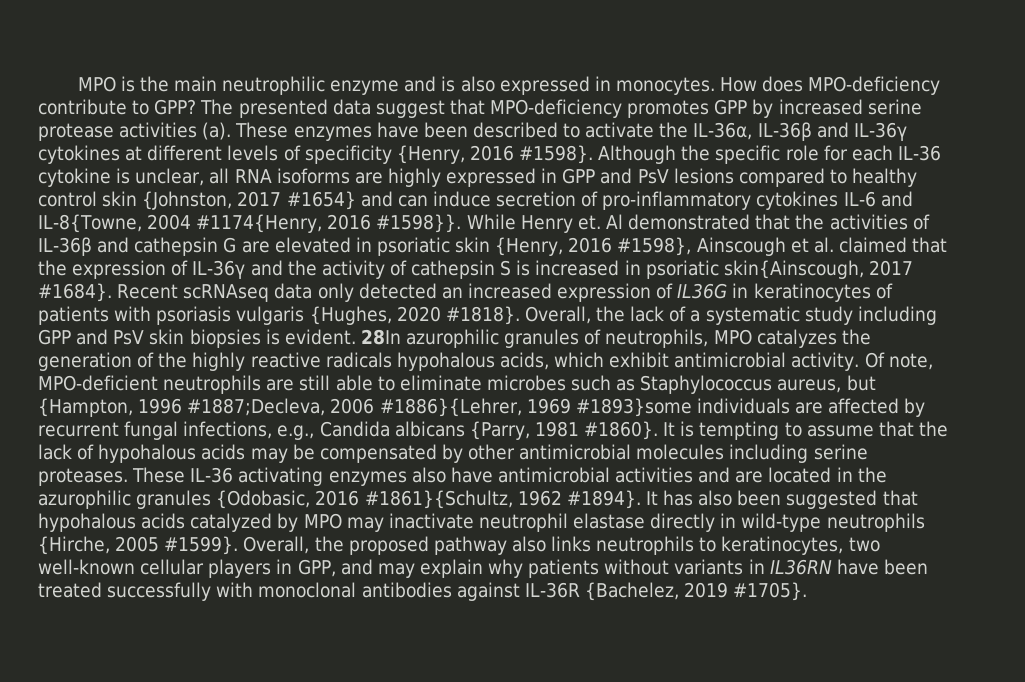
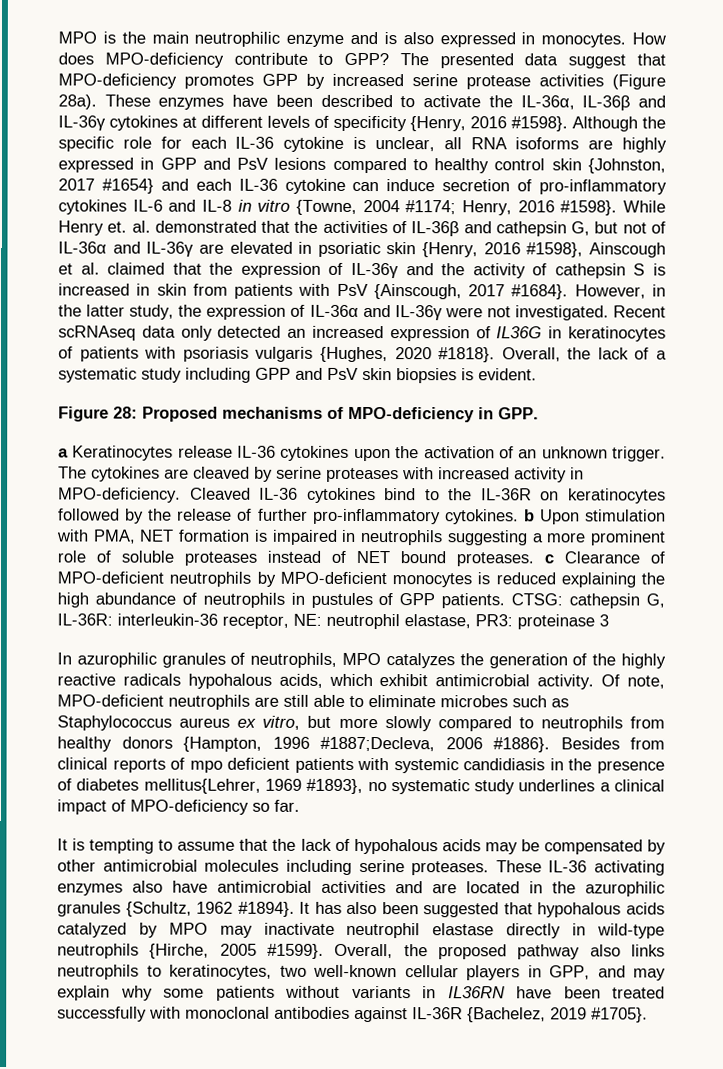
[202,122,232,140] (a). -> [612,74,666,90] [58,94,97,110] (Figure 28a).
(393, 199) none -> [195,178,346,194] each IL-36 cytokine
[38,214,462,233] IL-8{Towne, 2004 #1174{Henry, 2016 #1598}}. -> [202,199,618,216] IL-8 in vitro {Towne, 2004 #1174; Henry, 2016 #1598}.
[606,214,624,229] Al -> [131,220,151,233] al.
[223,237,237,253] G -> [571,221,667,236] [58,241,195,257] G, but not of IL-36α and IL-36γ
[645,260,913,279] [38,283,112,302] psoriatic skin{Ainscough, 2017 #1684}. -> [156,283,666,300] [58,304,609,321] skin from patients with PsV {Ainscough, 2017 #1684}. However, in the latter study, the expression of IL-36α and IL-36γ were not investigated.
[360,329,401,345] 28In -> [58,406,539,423] [58,445,667,462] [58,466,584,483] [58,487,666,504] [58,508,667,525] [56,529,667,546] [57,550,665,567] [57,571,665,588] [57,592,665,609] [57,613,609,630] [57,652,72,665] // Figure 28: Proposed mechanisms of MPO-deficiency in GPP. // a Keratinocytes release IL-36 cytokines upon the activation of an unknown trigger. The cytokines are cleaved by serine proteases with increased activity in MPO-deficiency. Cleaved IL-36 cytokines bind to the IL-36R on keratinocytes followed by the release of further pro-inflammatory cytokines. b Upon stimulation with PMA, NET formation is impaired in neutrophils suggesting a more prominent role of soluble proteases instead of NET bound proteases. c Clearance of MPO-deficient neutrophils by MPO-deficient monocytes is reduced explaining the high abundance of neutrophils in pustules of GPP patients. CTSG: cathepsin G, IL-36R: interleukin-36 receptor, NE: neutrophil elastase, PR3: proteinase 3 // In
[777,375,876,393] [38,398,926,417] [38,421,659,440] aureus, but {Hampton, 1996 #1887;Decleva, 2006 #1886}{Lehrer, 1969 #1893}some individuals are affected by recurrent fungal infections, e.g., Candida albicans {Parry, 1981 #1860}. -> [179,715,666,732] [57,736,665,753] [57,757,665,774] [57,778,665,795] [57,799,300,815] aureus ex vitro, but more slowly compared to neutrophils from healthy donors {Hampton, 1996 #1887;Decleva, 2006 #1886}. Besides from clinical reports of mpo deficient patients with systemic candidiasis in the presence of diabetes mellitus{Lehrer, 1969 #1893}, no systematic study underlines a clinical impact of MPO-deficiency so far. //
[216,490,513,509] {Odobasic, 2016 #1861}{Schultz, -> [125,901,192,917] {Schultz,
(524, 568) none -> [163,988,204,998] some

